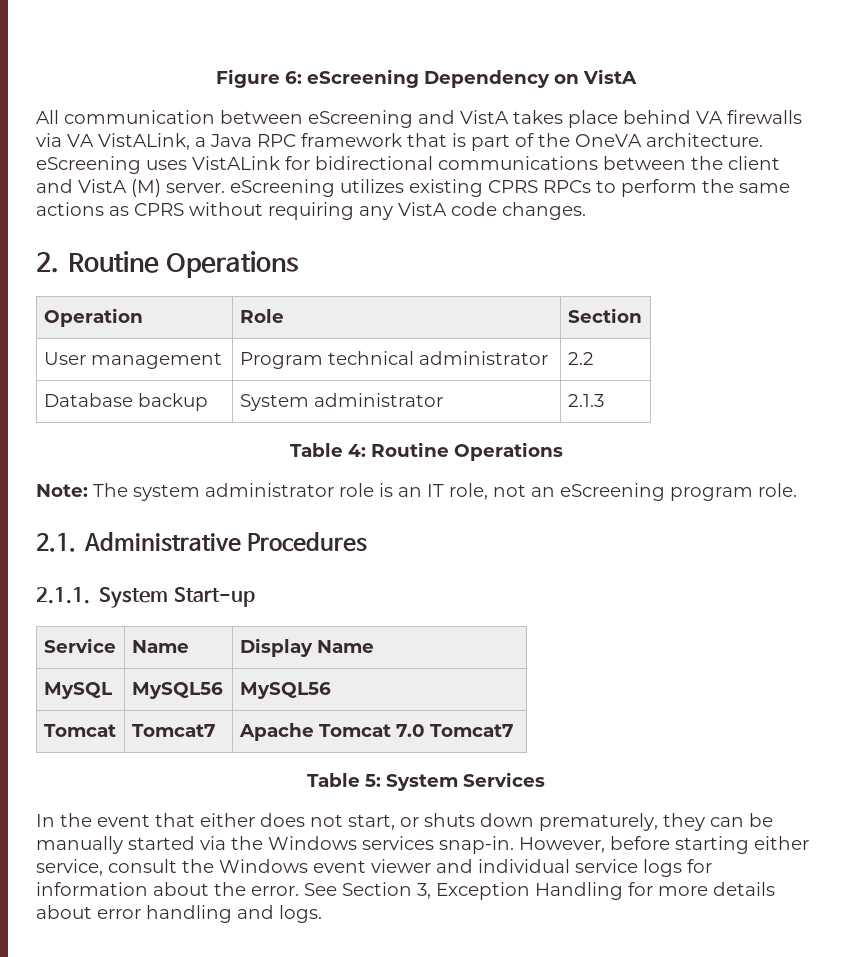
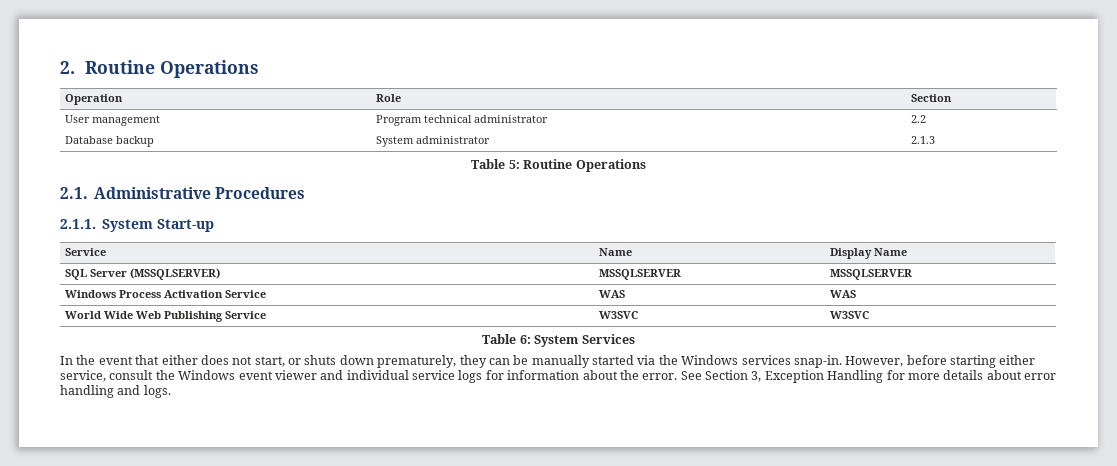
[216,69,637,88] [36,110,802,128] [36,133,763,151] [36,156,780,174] [36,179,790,197] [36,202,586,220] Figure 6: eScreening Dependency on VistA // All communication between eScreening and VistA takes place behind VA firewalls via VA VistALink, a Java RPC framework that is part of the OneVA architecture. eScreening uses VistALink for bidirectional communications between the client and VistA (M) server. eScreening utilizes existing CPRS RPCs to perform the same actions as CPRS without requiring any VistA code changes. // -> (60, 67) none
[347,442,563,461] [36,483,797,501] 4: Routine Operations // Note: The system administrator role is an IT role, not an eScreening program role. -> [508,159,646,172] 5: Routine Operations
[43,682,113,699] [131,682,223,699] [239,682,331,699] [43,724,116,737] [131,724,215,737] [238,723,513,741] [307,773,381,787] MySQL | MySQL56 | MySQL56 // Tomcat | Tomcat7 | Apache Tomcat 7.0 Tomcat7 // Table 5: -> [65,268,221,280] [599,269,682,280] [830,269,913,280] [65,290,267,298] [599,290,626,298] [830,290,857,298] [65,311,267,322] [599,311,639,319] [830,311,870,319] [482,334,531,344] SQL Server (MSSQLSERVER) | MSSQLSERVER | MSSQLSERVER // Windows Process Activation Service | WAS | WAS // World Wide Web Publishing Service | W3SVC | W3SVC // Table 6:

